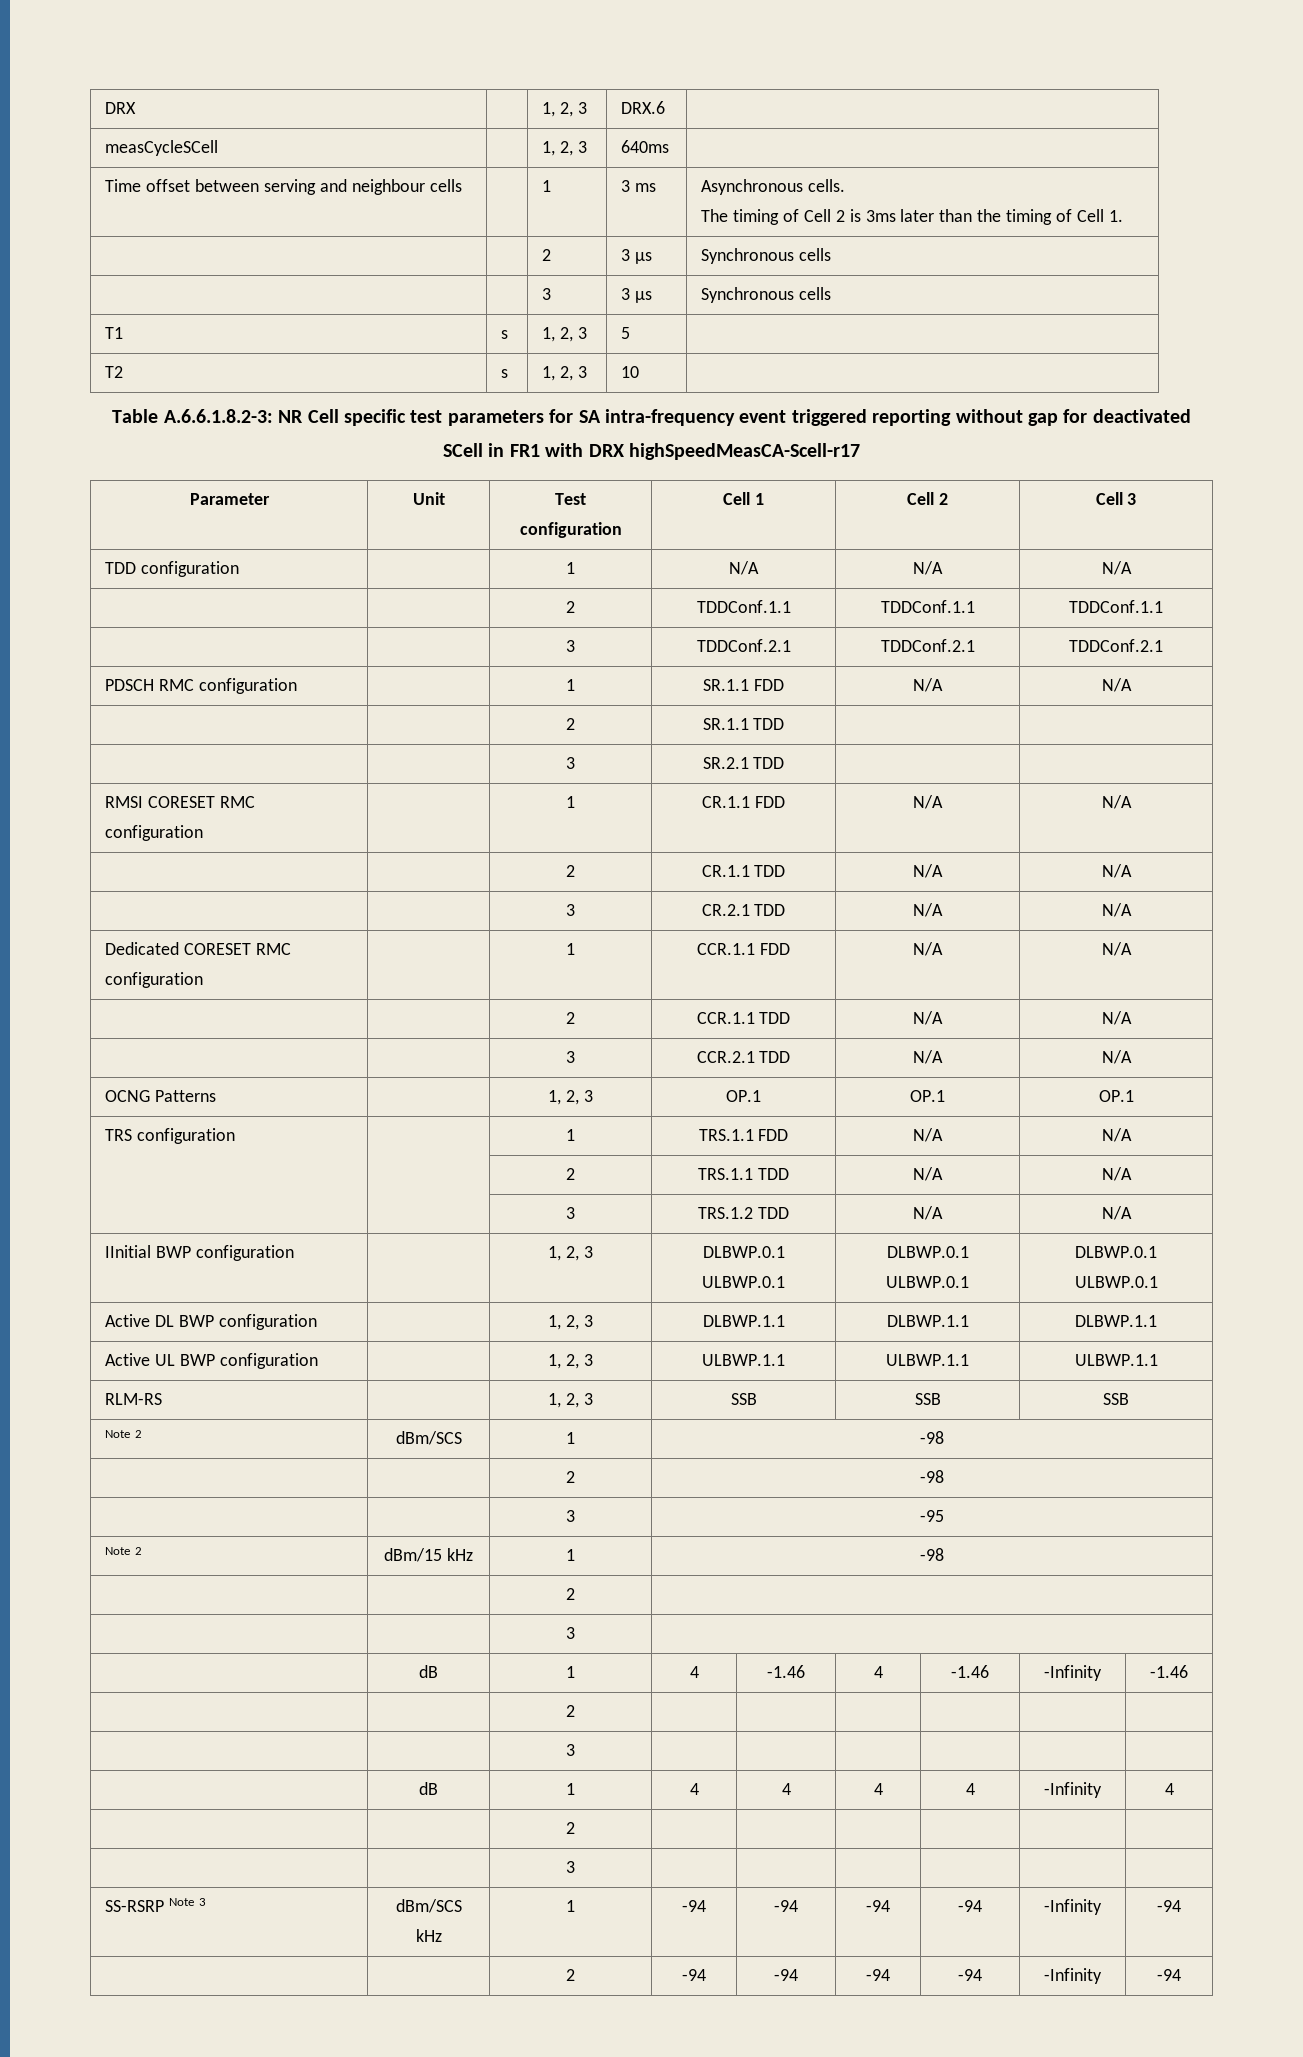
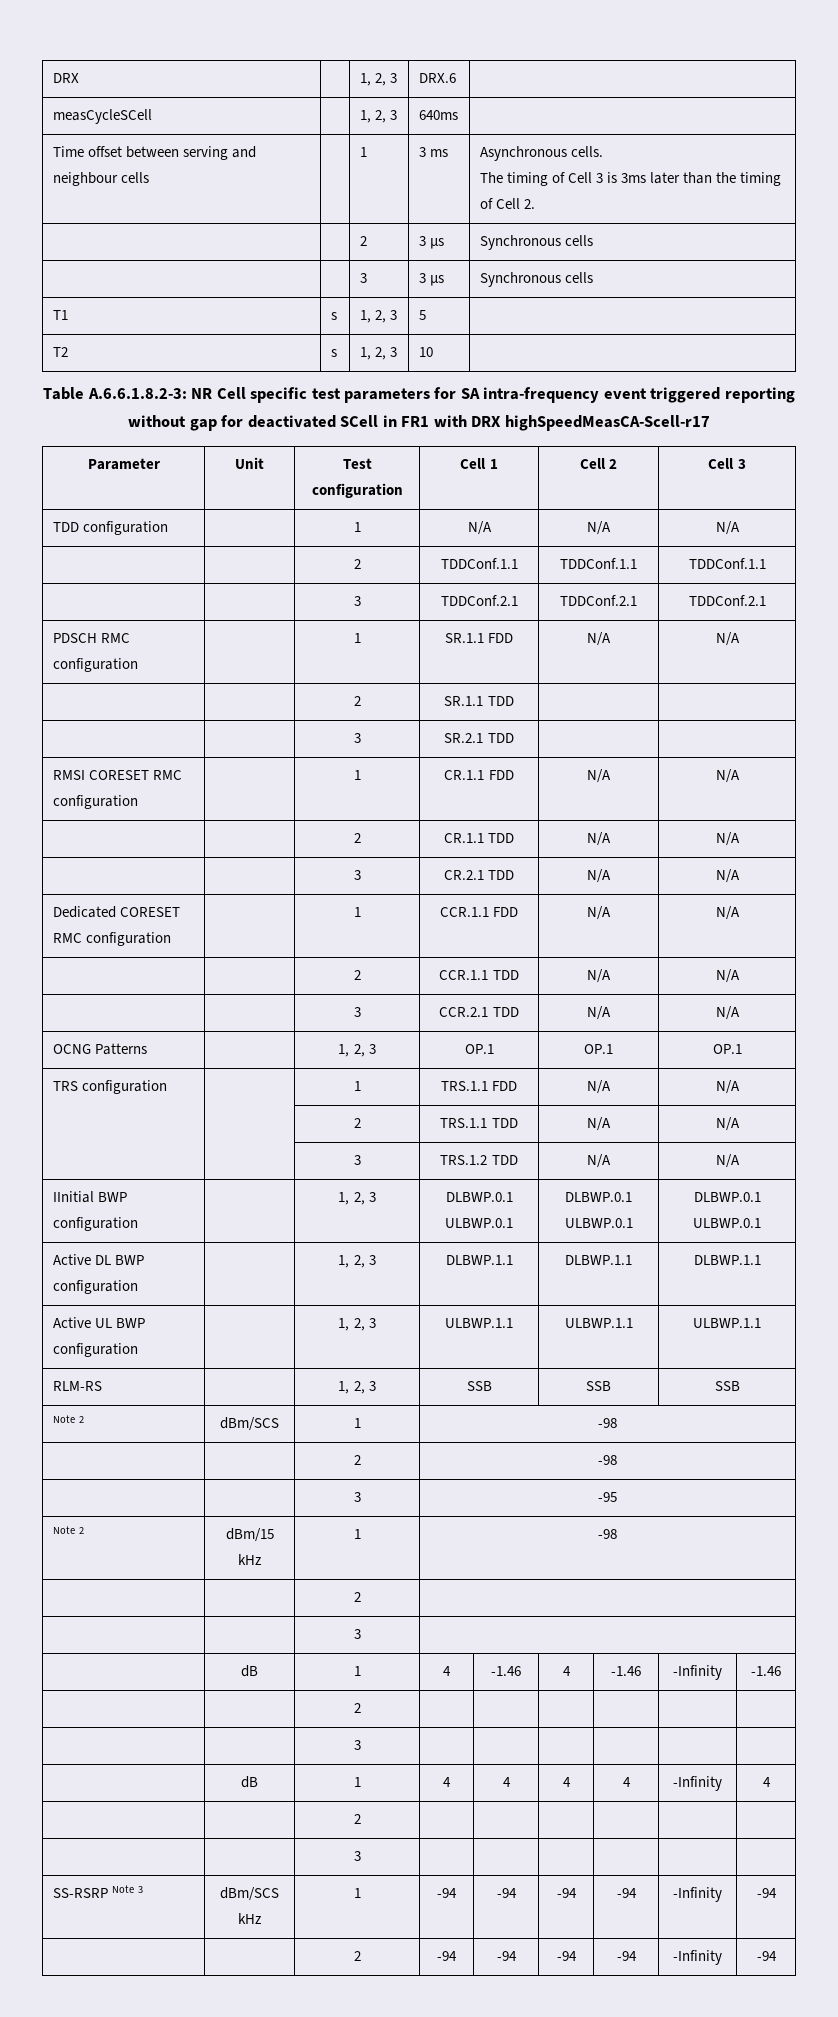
[835,210,845,222] 2 -> [595,173,603,183] 3
[1108,210,1123,222] 1. -> [523,199,535,209] 2.

